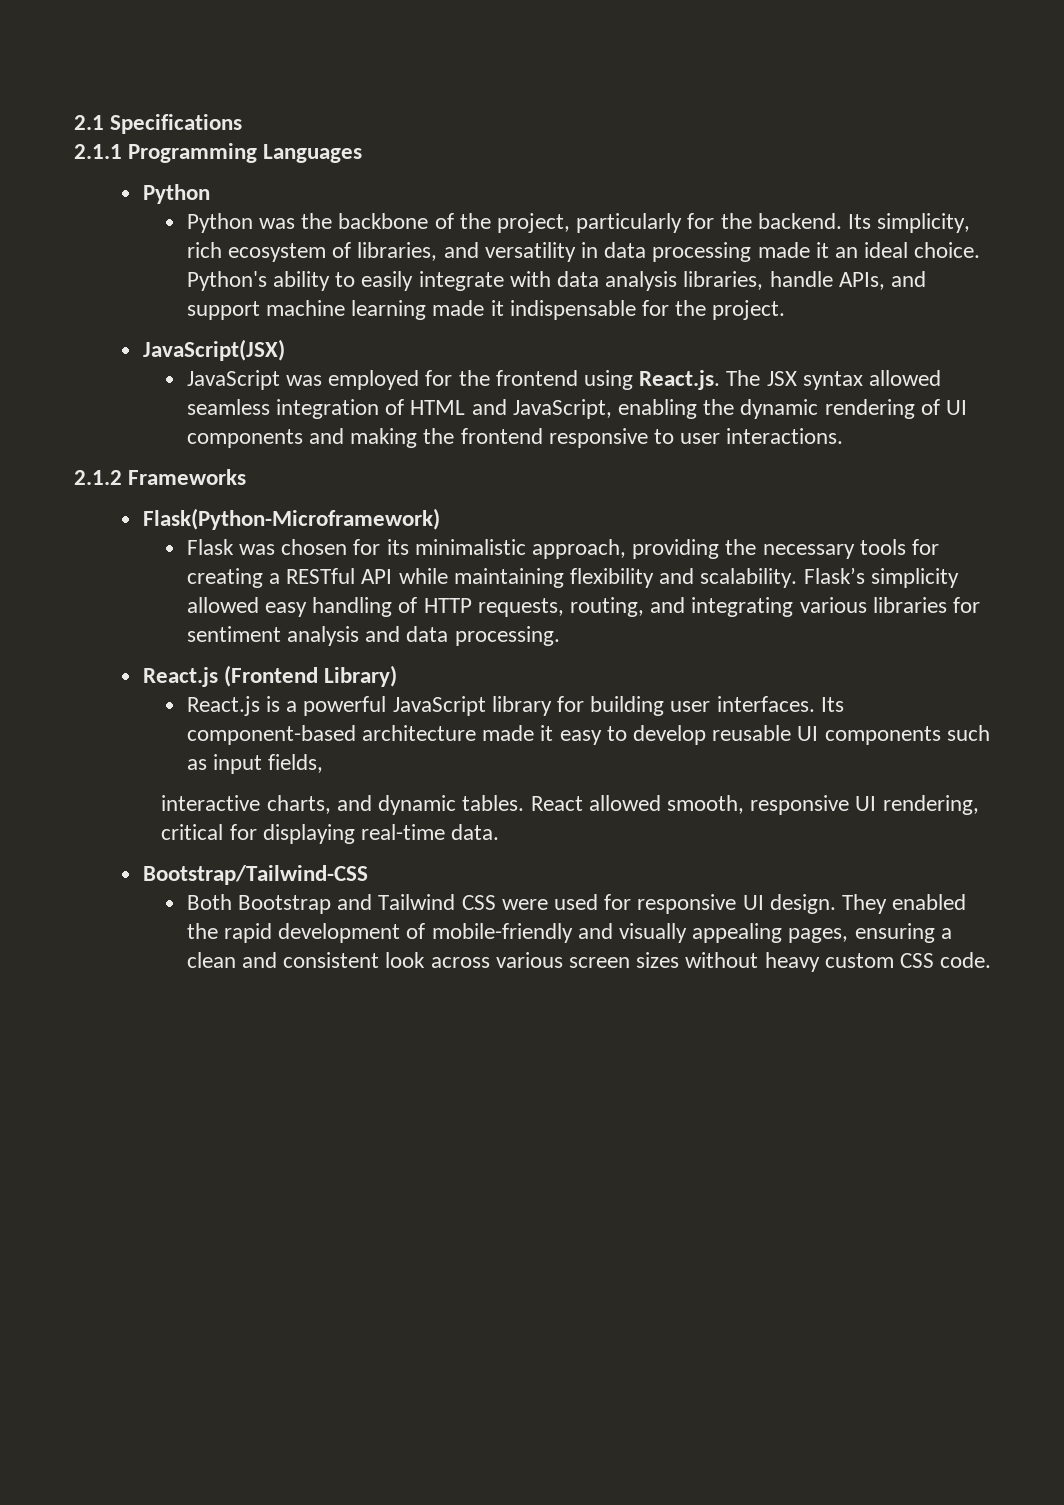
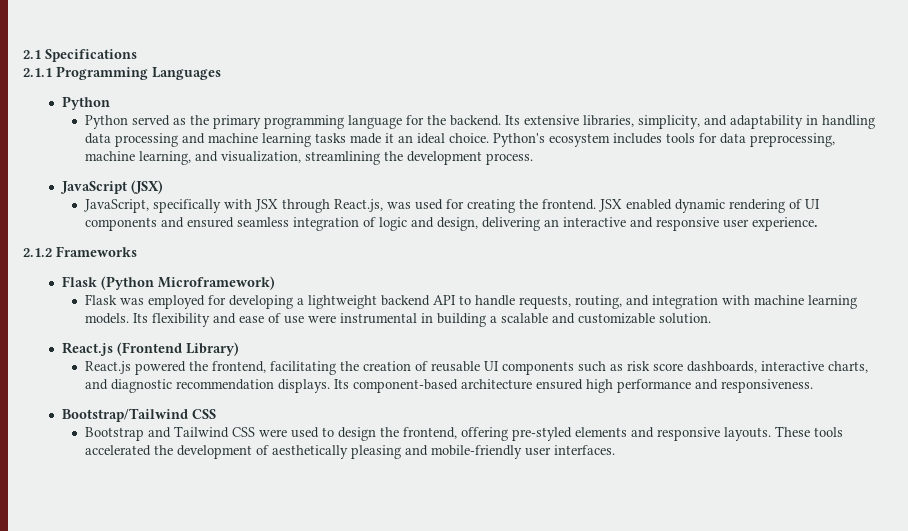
[258,213,971,233] [186,242,752,262] was the backbone of the project, particularly for the backend. Its simplicity, rich ecosystem of libraries, and versatility in data processing -> [131,115,875,129] [84,133,346,147] served as the primary programming language for the backend. Its extensive libraries, simplicity, and adaptability in handling data processing and machine learning tasks
[272,271,927,291] [186,300,786,320] [143,339,286,361] [186,370,942,390] [186,399,735,419] ability to easily integrate with data analysis libraries, handle APIs, and support machine learning made it indispensable for the project. // JavaScript(JSX) // JavaScript was employed for the frontend using React.js. The JSX syntax allowed seamless integration of HTML and JavaScript, enabling the -> [548,133,835,147] [84,151,533,165] [59,180,163,194] [83,199,672,213] ecosystem includes tools for data preprocessing, machine learning, and visualization, streamlining the development process. // JavaScript (JSX) // JavaScript, specifically with JSX through React.js, was used for creating the frontend. JSX enabled
[350,428,844,448] making the frontend responsive to user interactions. -> [186,217,818,231] ensured seamless integration of logic and design, delivering an interactive and responsive user experience.
[143,508,441,530] Flask(Python-Microframework) -> [61,276,275,290] Flask (Python Microframework)
[281,539,940,559] [186,567,959,588] [186,597,981,617] [186,626,560,646] [143,665,398,687] [186,696,844,716] [186,725,707,745] chosen for its minimalistic approach, providing the necessary tools for creating a RESTful API while maintaining flexibility and scalability. Flask’s simplicity allowed easy handling of HTTP requests, routing, and integrating various libraries for sentiment analysis and data processing. // React.js (Frontend Library) // React.js is a powerful JavaScript library for building user interfaces. Its component-based architecture made it easy to develop -> [147,295,857,309] [84,313,711,327] [61,342,239,356] [84,361,428,375] employed for developing a lightweight backend API to handle requests, routing, and integration with machine learning models. Its flexibility and ease of use were instrumental in building a scalable and customizable solution. // React.js (Frontend Library) // React.js powered the frontend, facilitating the creation of
[212,754,324,774] [161,795,979,815] [161,824,500,844] [143,865,369,885] [186,894,232,910] input fields, // interactive charts, and dynamic tables. React allowed smooth, responsive UI rendering, critical for displaying real-time data. // Bootstrap/Tailwind-CSS // Both -> [626,361,868,373] [84,379,813,393] [61,408,216,422] risk score dashboards, interactive charts, and diagnostic recommendation displays. Its component-based architecture ensured high performance and responsiveness. // Bootstrap/Tailwind CSS //
[604,894,967,914] [186,923,952,943] [186,952,992,972] for responsive UI design. They enabled the rapid development of mobile-friendly and visually appealing pages, ensuring a clean and consistent look across various screen sizes without heavy custom CSS code. -> [321,426,843,441] [84,445,615,459] to design the frontend, offering pre-styled elements and responsive layouts. These tools accelerated the development of aesthetically pleasing and mobile-friendly user interfaces.

